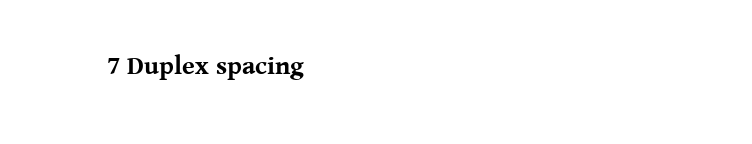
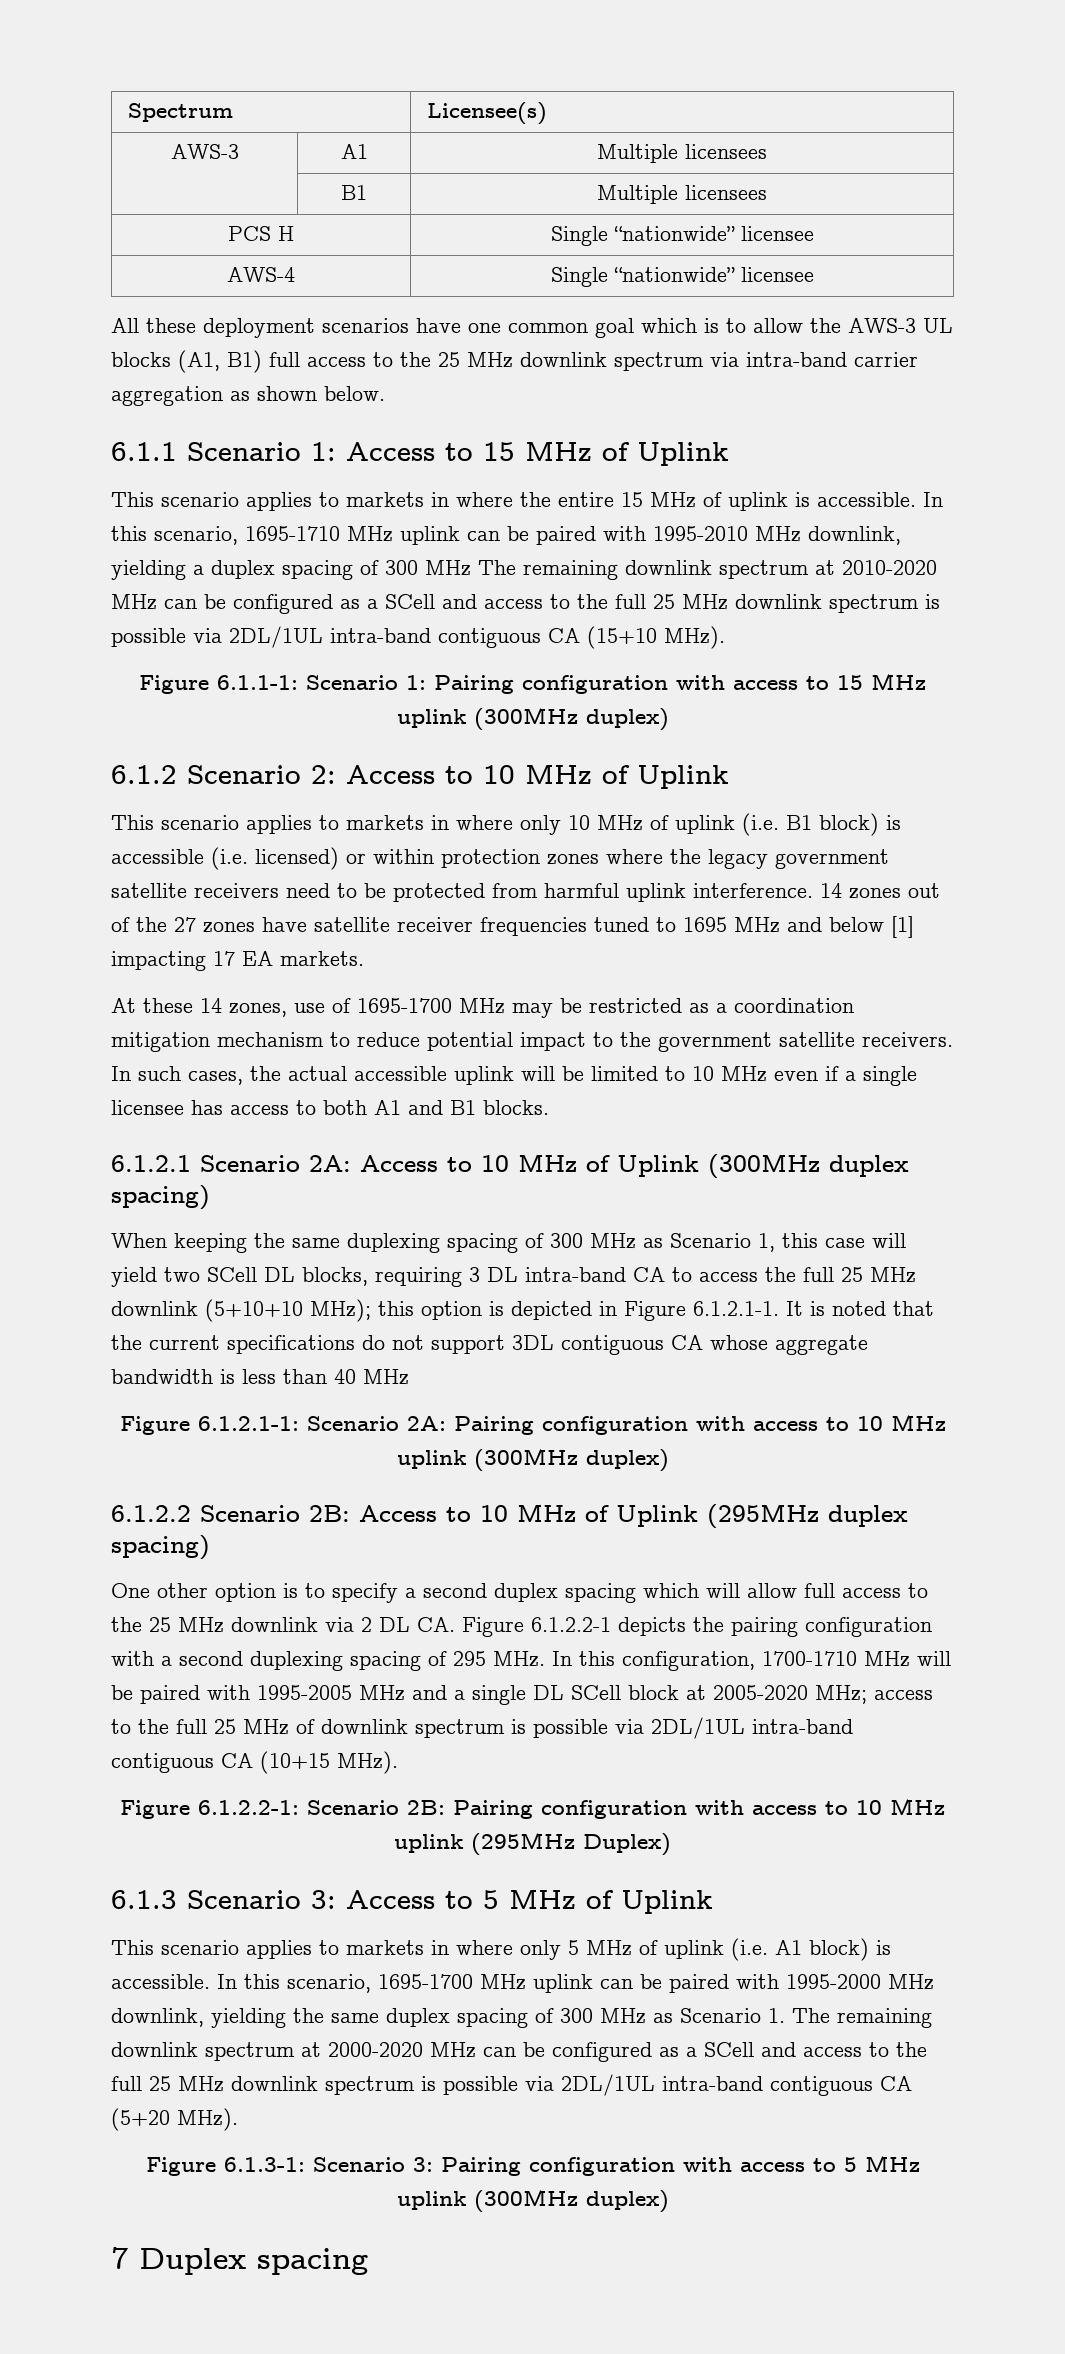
(107, 66) none -> [127,103,233,122] [426,102,547,125] [170,144,239,159] [340,144,368,159] [597,144,767,163] [341,185,367,200] [597,185,767,204] [228,226,294,241] [550,226,814,246] [227,267,295,282] [550,267,814,287] [111,318,953,338] [111,350,918,373] [111,386,385,406] [111,442,729,466] [111,492,943,511] [111,526,901,545] [111,560,937,580] [111,594,940,614] [111,626,725,649] [139,673,926,694] [396,707,669,731] [111,765,729,789] [111,813,901,836] [111,847,889,870] [111,883,940,902] [111,916,914,938] [111,951,364,971] [111,998,854,1018] [111,1032,953,1052] [111,1066,917,1086] [111,1100,549,1115] [111,1154,909,1178] [111,1185,210,1210] [111,1233,906,1253] [111,1267,916,1287] [111,1299,934,1322] [111,1335,868,1355] [111,1369,409,1385] [119,1414,946,1435] [396,1448,669,1472] [111,1504,908,1528] [111,1535,210,1560] [111,1583,928,1603] [111,1617,932,1637] [111,1651,951,1671] [111,1685,933,1705] [111,1717,853,1739] [111,1751,398,1774] [120,1798,945,1819] [394,1832,671,1856] [111,1890,713,1914] [111,1938,891,1961] [111,1974,934,1993] [111,2008,932,2028] [111,2042,927,2062] [111,2074,912,2096] [111,2108,238,2131] [145,2155,920,2176] [396,2189,669,2213] Spectrum | Licensee(s) // AWS-3 | A1 | Multiple licensees // | B1 | Multiple licensees // PCS H | Single “nationwide” licensee // AWS-4 | Single “nationwide” licensee // All these deployment scenarios have one common goal which is to allow the AWS-3 UL blocks (A1, B1) full access to the 25 MHz downlink spectrum via intra-band carrier aggregation as shown below. // 6.1.1 Scenario 1: Access to 15 MHz of Uplink // This scenario applies to markets in where the entire 15 MHz of uplink is accessible. In this scenario, 1695-1710 MHz uplink can be paired with 1995-2010 MHz downlink, yielding a duplex spacing of 300 MHz The remaining downlink spectrum at 2010-2020 MHz can be configured as a SCell and access to the full 25 MHz downlink spectrum is possible via 2DL/1UL intra-band contiguous CA (15+10 MHz). // Figure 6.1.1-1: Scenario 1: Pairing configuration with access to 15 MHz uplink (300MHz duplex) // 6.1.2 Scenario 2: Access to 10 MHz of Uplink // This scenario applies to markets in where only 10 MHz of uplink (i.e. B1 block) is accessible (i.e. licensed) or within protection zones where the legacy government satellite receivers need to be protected from harmful uplink interference. 14 zones out of the 27 zones have satellite receiver frequencies tuned to 1695 MHz and below [1] impacting 17 EA markets. // At these 14 zones, use of 1695-1700 MHz may be restricted as a coordination mitigation mechanism to reduce potential impact to the government satellite receivers. In such cases, the actual accessible uplink will be limited to 10 MHz even if a single licensee has access to both A1 and B1 blocks. // 6.1.2.1 Scenario 2A: Access to 10 MHz of Uplink (300MHz duplex spacing) // When keeping the same duplexing spacing of 300 MHz as Scenario 1, this case will yield two SCell DL blocks, requiring 3 DL intra-band CA to access the full 25 MHz downlink (5+10+10 MHz); this option is depicted in Figure 6.1.2.1-1. It is noted that the current specifications do not support 3DL contiguous CA whose aggregate bandwidth is less than 40 MHz // Figure 6.1.2.1-1: Scenario 2A: Pairing configuration with access to 10 MHz uplink (300MHz duplex) // 6.1.2.2 Scenario 2B: Access to 10 MHz of Uplink (295MHz duplex spacing) // One other option is to specify a second duplex spacing which will allow full access to the 25 MHz downlink via 2 DL CA. Figure 6.1.2.2-1 depicts the pairing configuration with a second duplexing spacing of 295 MHz. In this configuration, 1700-1710 MHz will be paired with 1995-2005 MHz and a single DL SCell block at 2005-2020 MHz; access to the full 25 MHz of downlink spectrum is possible via 2DL/1UL intra-band contiguous CA (10+15 MHz). // Figure 6.1.2.2-1: Scenario 2B: Pairing configuration with access to 10 MHz uplink (295MHz Duplex) // 6.1.3 Scenario 3: Access to 5 MHz of Uplink // This scenario applies to markets in where only 5 MHz of uplink (i.e. A1 block) is accessible. In this scenario, 1695-1700 MHz uplink can be paired with 1995-2000 MHz downlink, yielding the same duplex spacing of 300 MHz as Scenario 1. The remaining downlink spectrum at 2000-2020 MHz can be configured as a SCell and access to the full 25 MHz downlink spectrum is possible via 2DL/1UL intra-band contiguous CA (5+20 MHz). // Figure 6.1.3-1: Scenario 3: Pairing configuration with access to 5 MHz uplink (300MHz duplex) //

